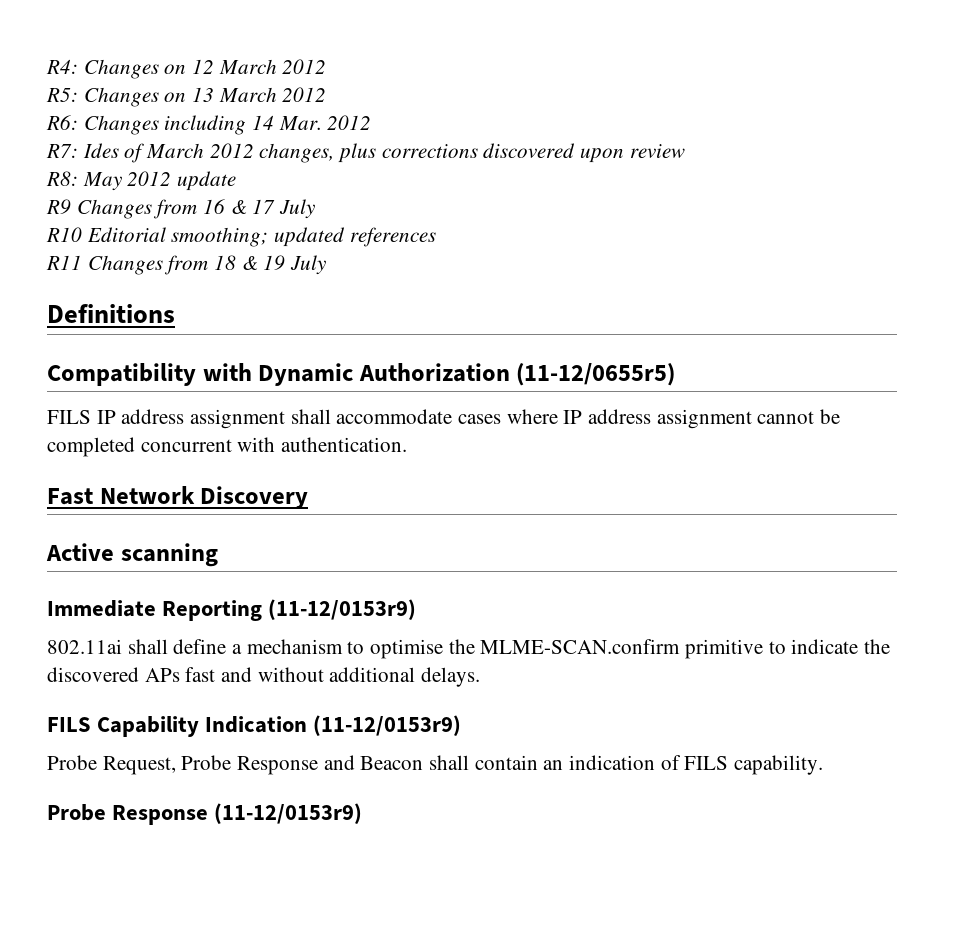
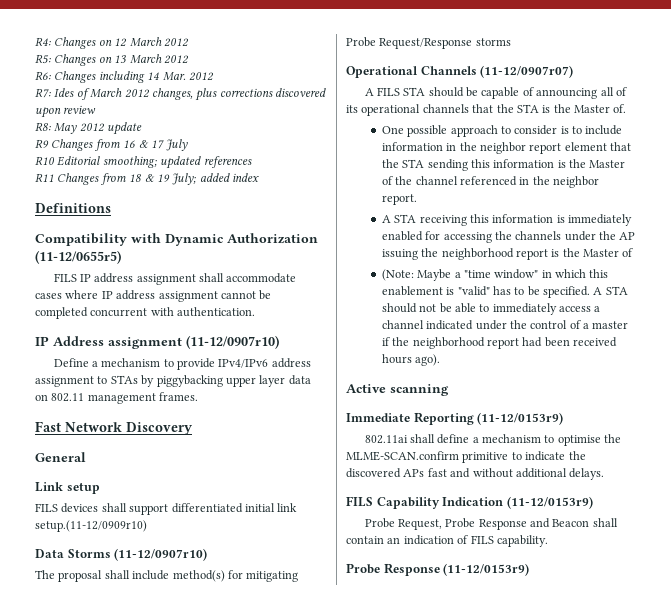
[290,255,327,275] July -> [172,173,259,185] July; added index
[47,486,309,509] Fast Network Discovery -> [35,335,279,349] [53,358,311,370] [35,375,311,387] [35,392,199,404] [35,421,193,435] [35,452,86,462] [35,482,100,494] [35,503,298,515] [35,520,147,532] [35,548,208,561] [35,570,299,582] [346,37,511,49] [346,65,574,78] [364,87,627,99] [346,104,627,116] [381,125,623,137] [381,142,632,154] [381,159,626,171] [381,176,600,188] [381,194,417,205] [381,214,633,226] [381,231,636,243] [381,248,634,260] [381,269,609,281] [381,286,628,298] [381,303,601,315] [381,320,629,330] [381,337,618,349] [381,354,441,366] IP Address assignment (11-12/0907r10) // Define a mechanism to provide IPv4/IPv6 address assignment to STAs by piggybacking upper layer data on 802.11 management frames. // Fast Network Discovery // General // Link setup // FILS devices shall support differentiated initial link setup.(11-12/0909r10) // Data Storms (11-12/0907r10) // The proposal shall include method(s) for mitigating Probe Request/Response storms // Operational Channels (11-12/0907r07) // A FILS STA should be capable of announcing all of its operational channels that the STA is the Master of. // One possible approach to consider is to include information in the neighbor report element that the STA sending this information is the Master of the channel referenced in the neighbor report. // A STA receiving this information is immediately enabled for accessing the channels under the AP issuing the neighborhood report is the Master of // (Note: Maybe a "time window" in which this enablement is "valid" has to be specified. A STA should not be able to immediately access a channel indicated under the control of a master if the neighborhood report had been received hours ago).

